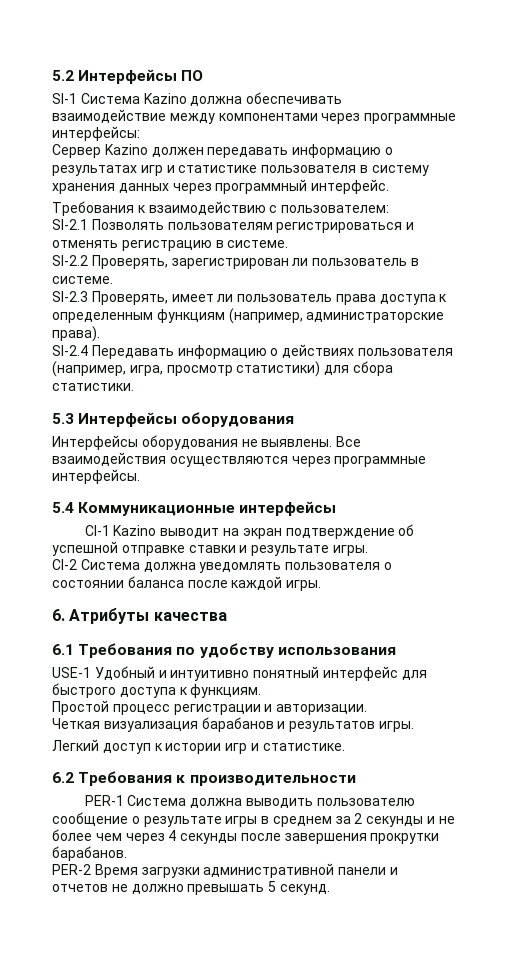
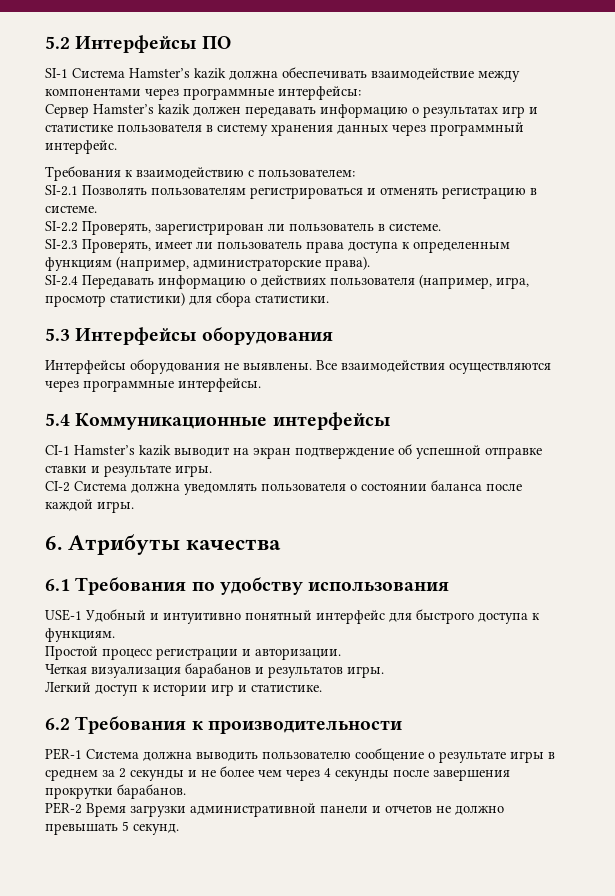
[143,93,187,104] Kazino -> [129,68,226,79] Hamster’s kazik
[104,144,148,155] Kazino -> [93,104,190,115] Hamster’s kazik
[113,525,157,536] Kazino -> [74,445,171,456] Hamster’s kazik

